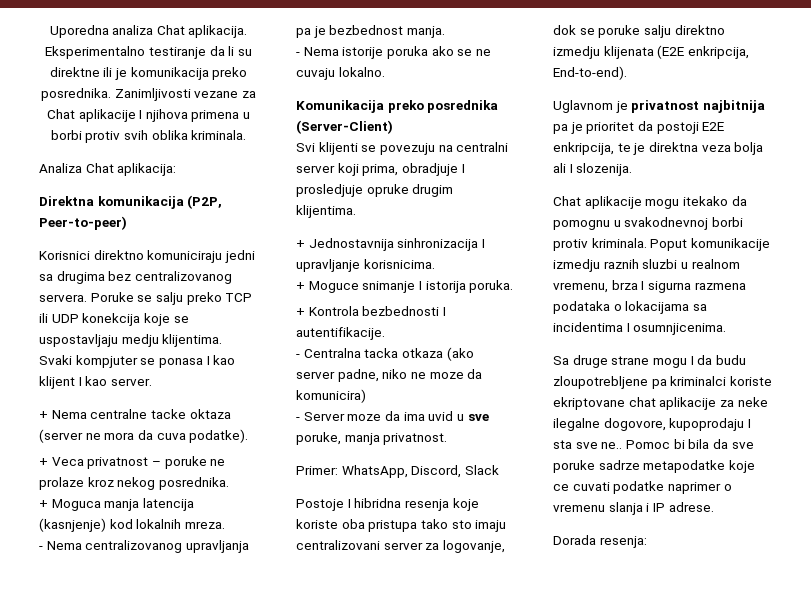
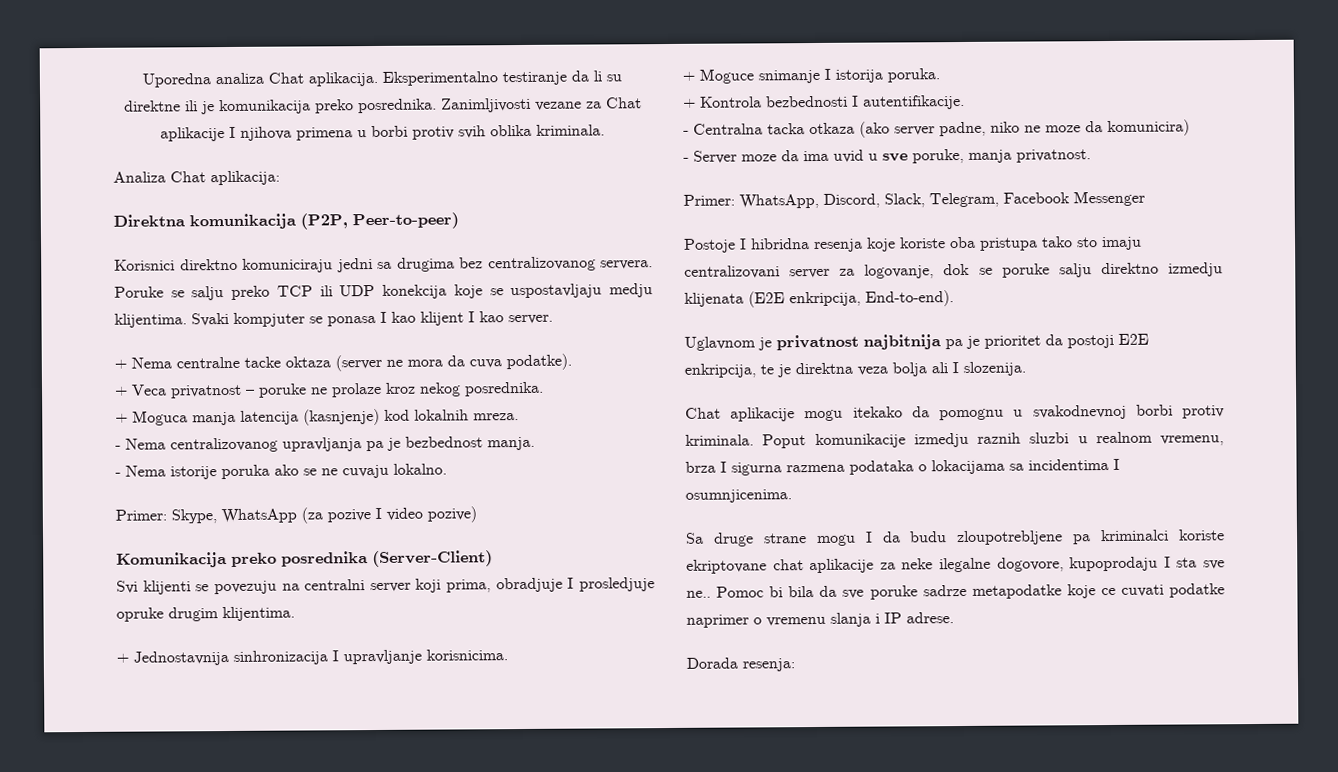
(385, 72) none -> [115,506,477,524] // Primer: Skype, WhatsApp (za pozive I video pozive)
[464,465,499,475] Slack -> [884,190,1145,208] Slack, Telegram, Facebook Messenger

